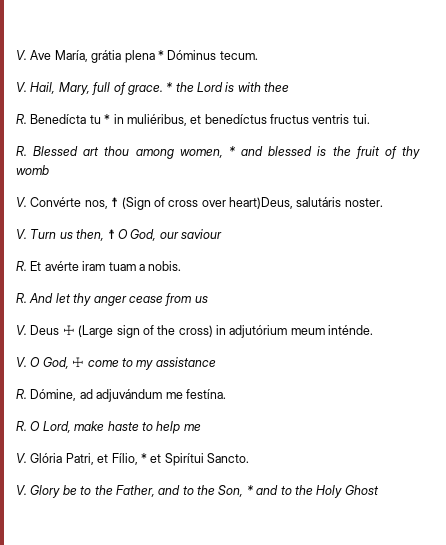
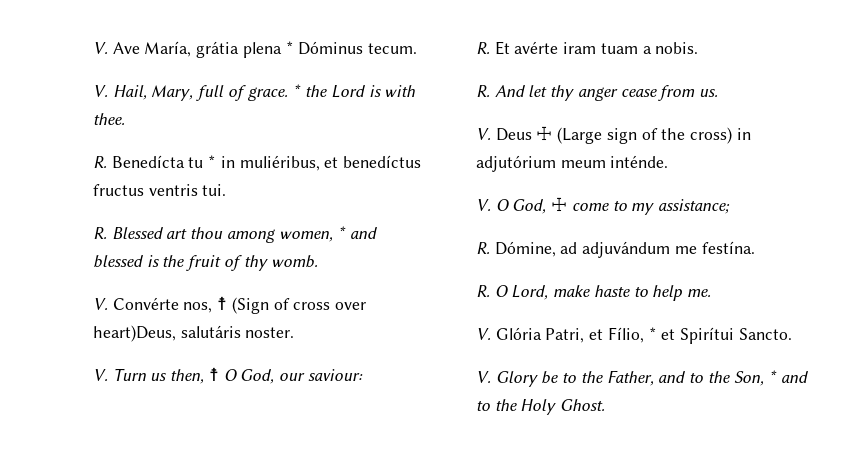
[264,82,290,92] thee -> [93,113,125,125] thee.
[16,165,49,175] womb -> [271,255,319,268] womb.
[181,229,222,239] saviour -> [307,369,363,381] saviour:
[194,296,208,303] us -> [699,89,719,97] us.
[155,357,216,367] assistance -> [658,199,731,214] assistance;
[183,424,201,431] me -> [687,289,712,297] me.
[344,485,379,495] Ghost -> [560,399,606,411] Ghost.

